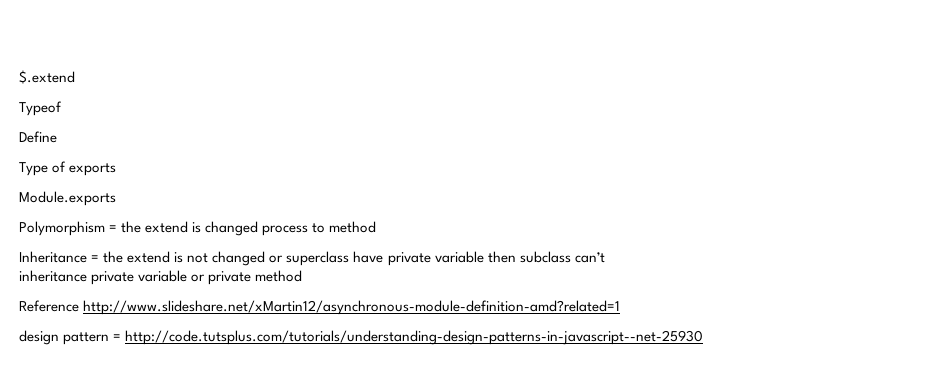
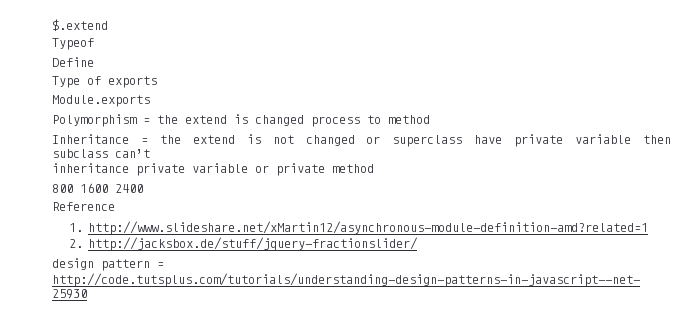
(303, 276) none -> [52,183,143,193] // 800 1600 2400
(79, 306) none -> [68,223,83,232] // 1.
(621, 307) none -> [68,237,419,251] // 2. http://jacksbox.de/stuff/jquery-fractionslider/

